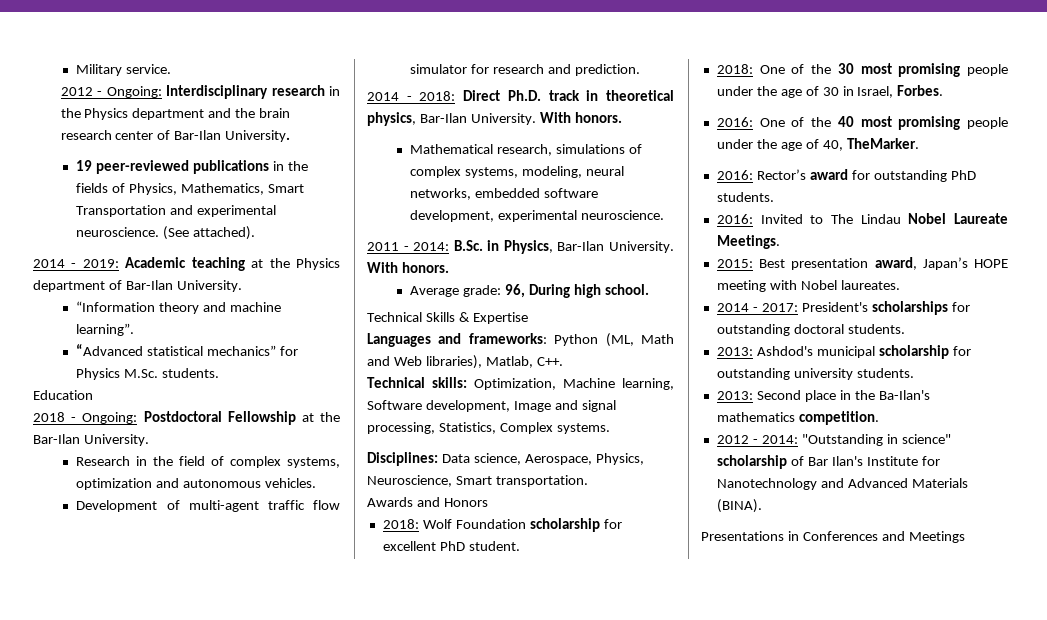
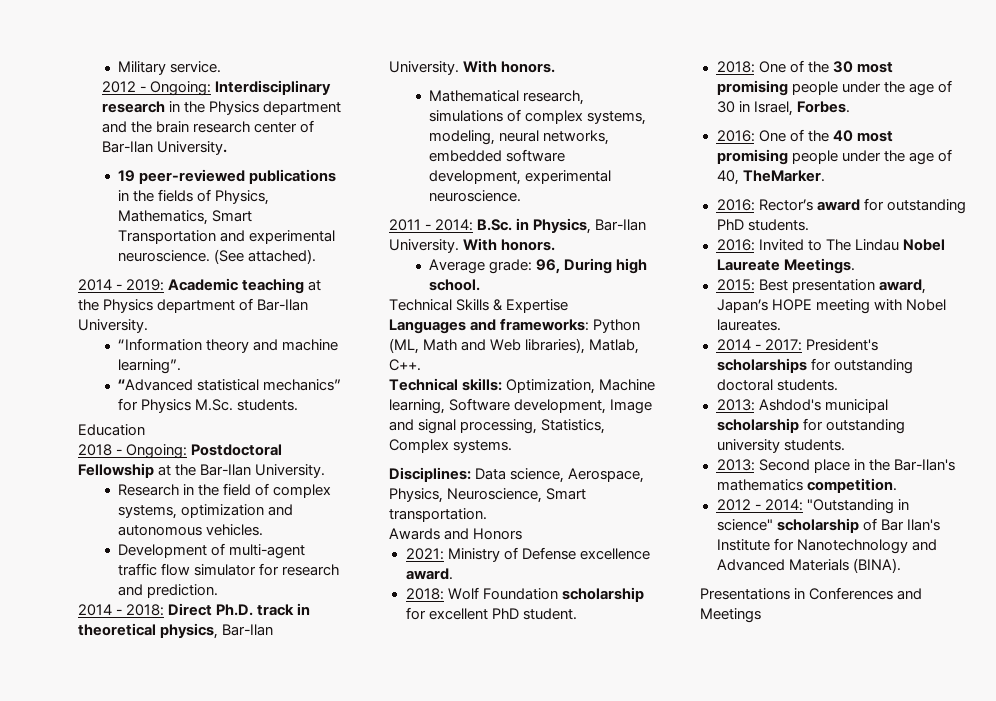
(488, 502) none -> [405,547,650,562] [405,568,453,580] // 2021: Ministry of Defense excellence award.
[878,390,930,400] Ba-Ilan's -> [893,459,955,471] Bar-Ilan's

